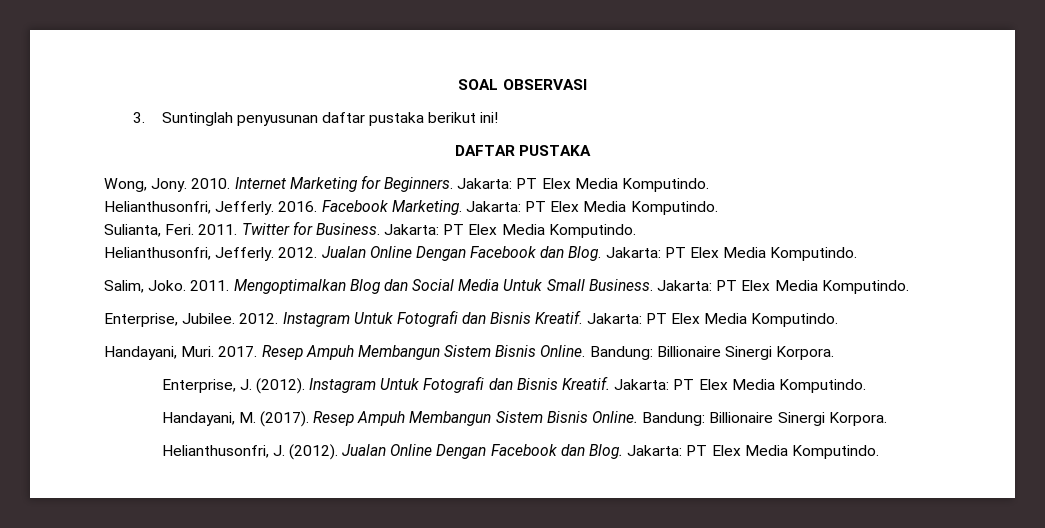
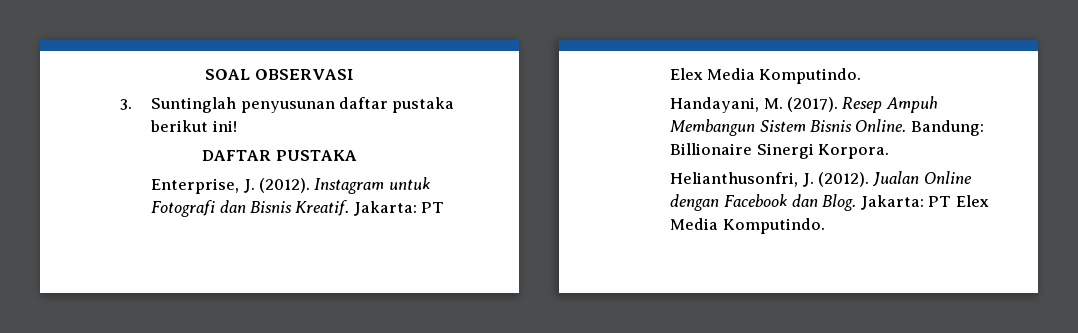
[104,175,710,192] [104,200,718,215] [104,221,636,238] [104,246,858,261] [104,279,909,294] [104,310,839,327] [104,345,835,360] // Wong, Jony. 2010. Internet Marketing for Beginners. Jakarta: PT Elex Media Komputindo. // Helianthusonfri, Jefferly. 2016. Facebook Marketing. Jakarta: PT Elex Media Komputindo. // Sulianta, Feri. 2011. Twitter for Business. Jakarta: PT Elex Media Komputindo. // Helianthusonfri, Jefferly. 2012. Jualan Online Dengan Facebook dan Blog. Jakarta: PT Elex Media Komputindo. // Salim, Joko. 2011. Mengoptimalkan Blog dan Social Media Untuk Small Business. Jakarta: PT Elex Media Komputindo. // Enterprise, Jubilee. 2012. Instagram Untuk Fotografi dan Bisnis Kreatif. Jakarta: PT Elex Media Komputindo. // Handayani, Muri. 2017. Resep Ampuh Membangun Sistem Bisnis Online. Bandung: Billionaire Sinergi Korpora. -> (357, 155) none
[380,378,420,390] Untuk -> [388,177,431,190] untuk
[436,444,487,459] Dengan -> [670,194,720,211] dengan

